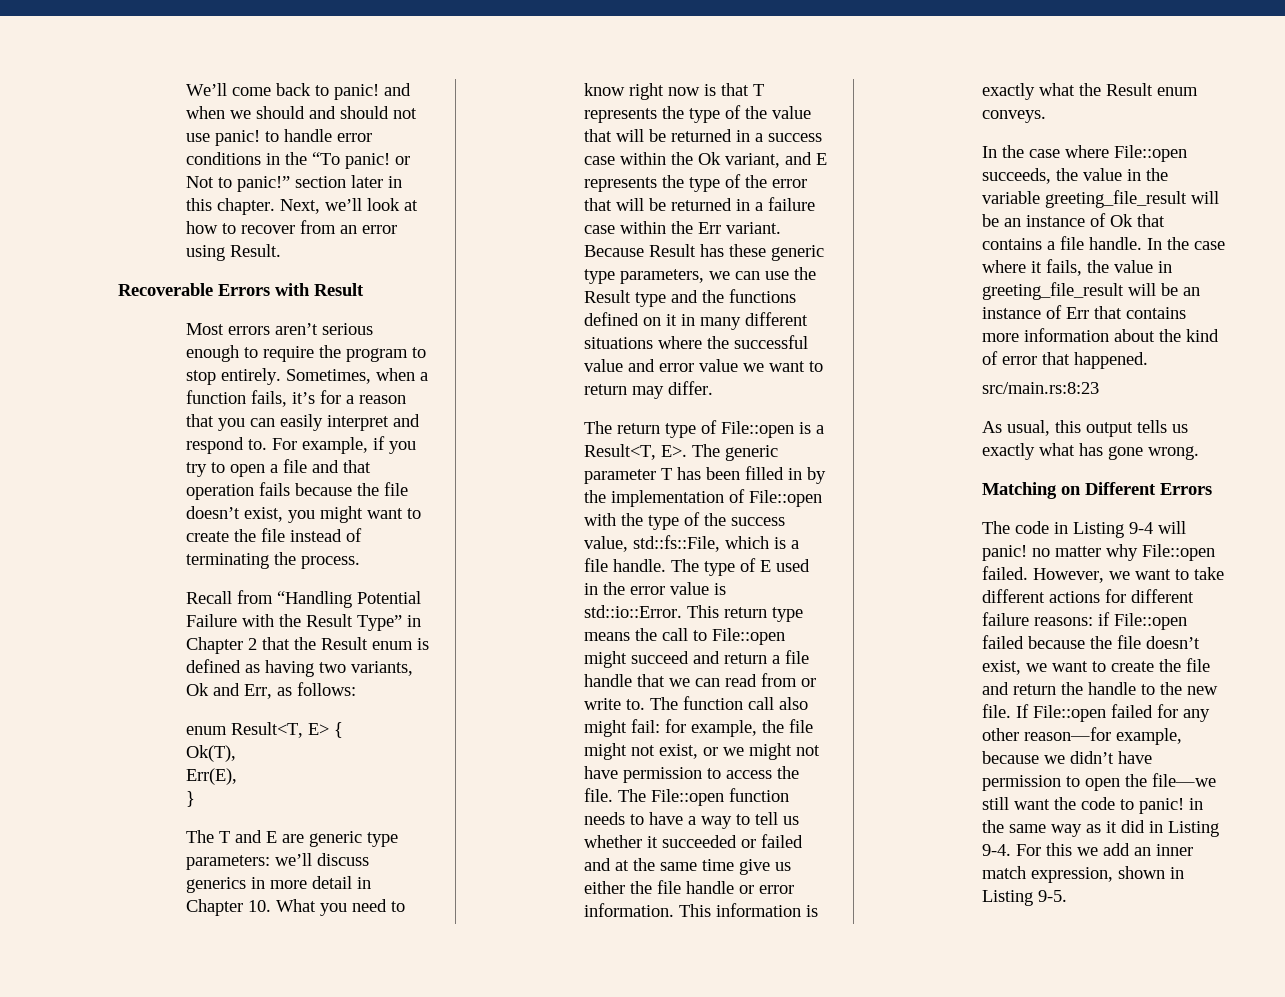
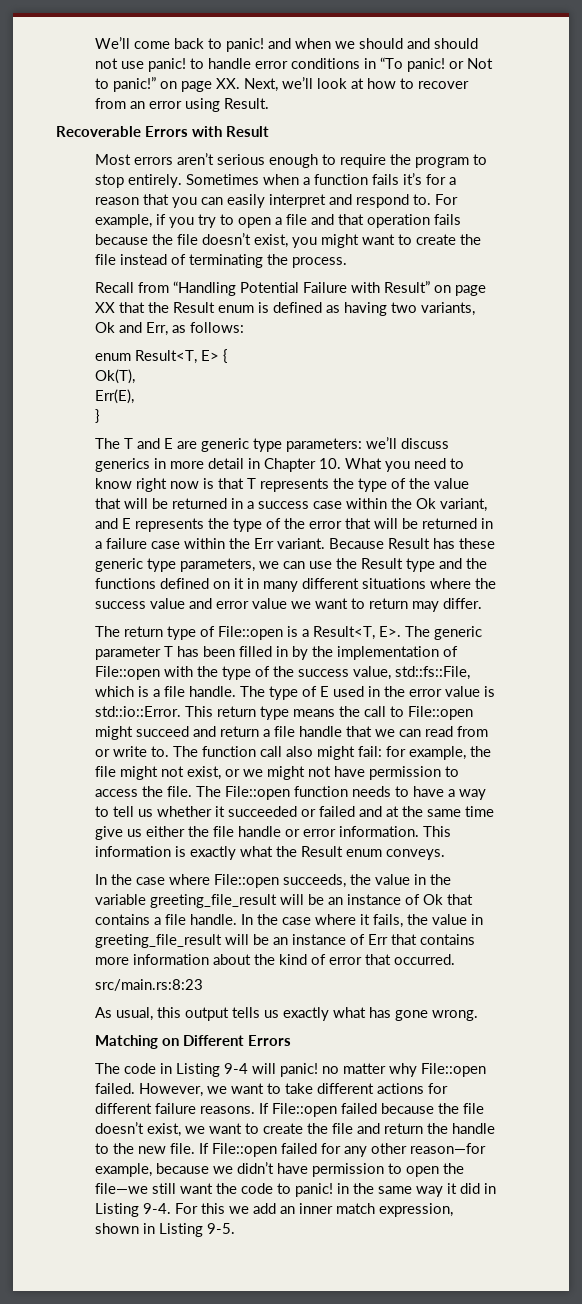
[285,152,308,165] the -> (377, 63) none
[295,175,403,188] [186,198,276,215] section later in this chapter. -> [160,78,241,92] on page XX.
[286,369,372,384] Sometimes, -> [186,174,260,185] Sometimes
[251,390,288,407] fails, -> [372,174,400,185] fails
[279,614,422,631] [186,637,258,654] the Result Type” in Chapter 2 -> [384,281,487,296] [95,302,116,313] Result” on page XX
[734,335,809,349] successful -> [95,601,147,609] success
[1074,352,1149,369] happened. -> [394,954,456,965] occurred.
[1034,612,1111,626] reasons: if -> [200,1103,270,1114] reasons. If
[1086,824,1102,833] as -> (444, 1191) none

